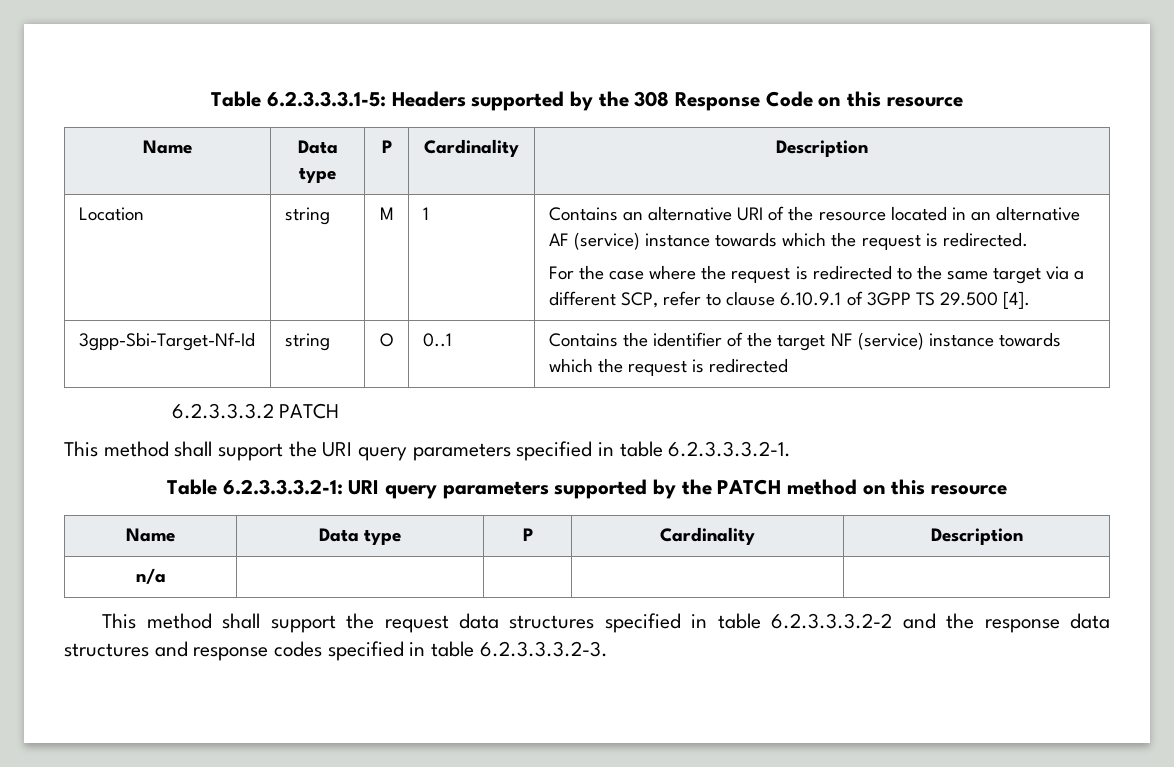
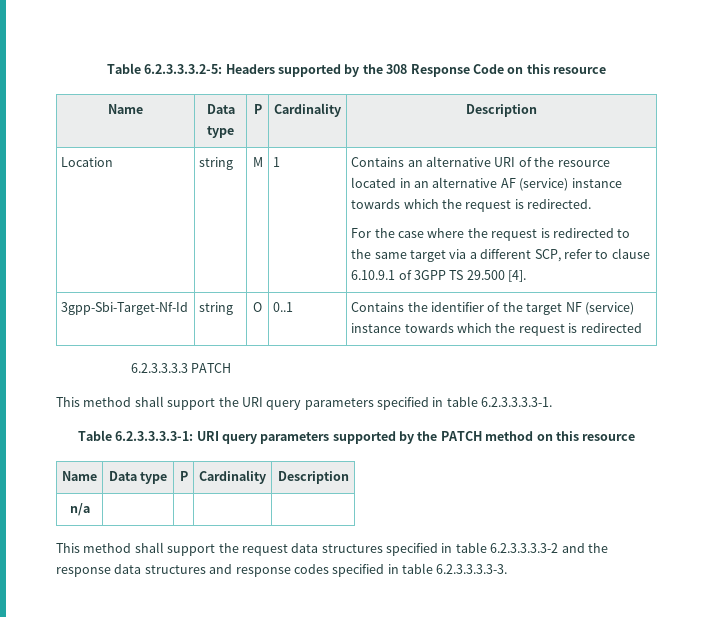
[211,91,386,107] Table 6.2.3.3.3.1-5: -> [106,63,223,74] Table 6.2.3.3.3.2-5:
[171,403,274,419] 6.2.3.3.3.2 -> [130,363,188,373] 6.2.3.3.3.3
[668,441,792,457] [166,479,343,495] 6.2.3.3.3.2-1. // Table 6.2.3.3.3.2-1: -> [481,397,553,407] [77,430,194,441] 6.2.3.3.3.3-1. // Table 6.2.3.3.3.3-1:
[771,613,893,629] 6.2.3.3.3.2-2 -> [490,543,559,553] 6.2.3.3.3.3-2
[479,641,608,657] 6.2.3.3.3.2-3. -> [436,564,508,574] 6.2.3.3.3.3-3.

